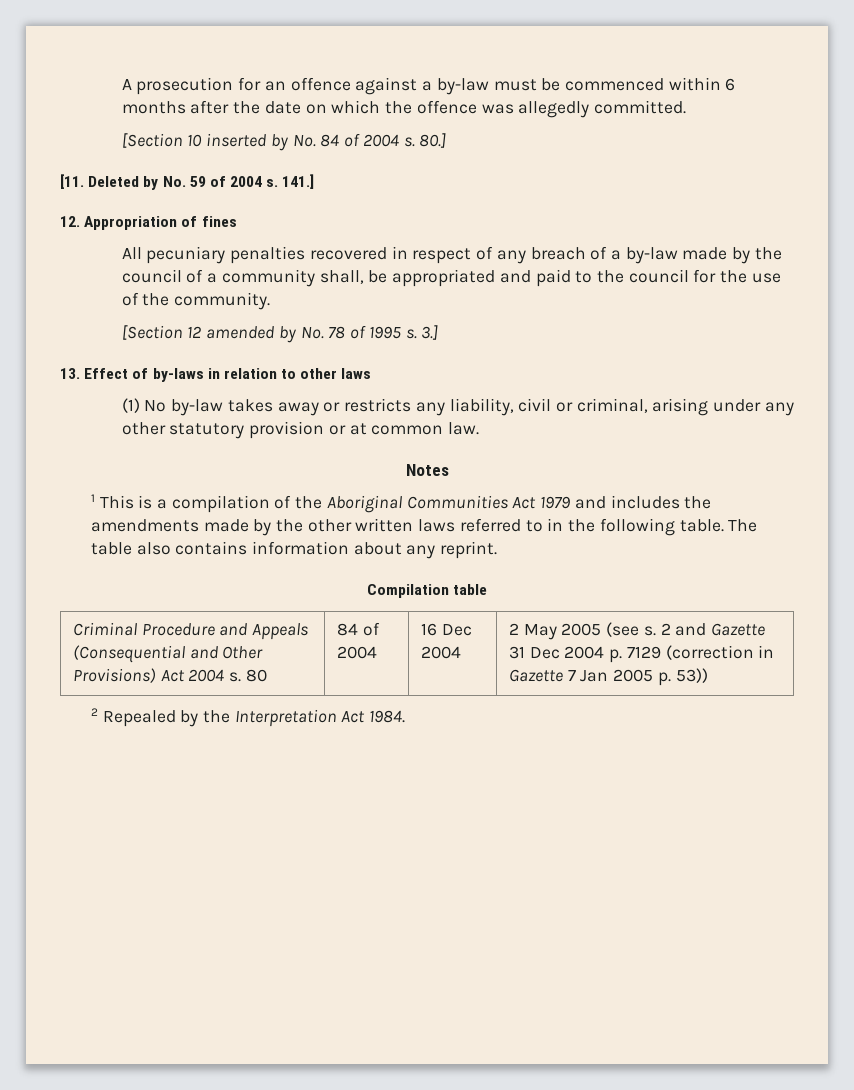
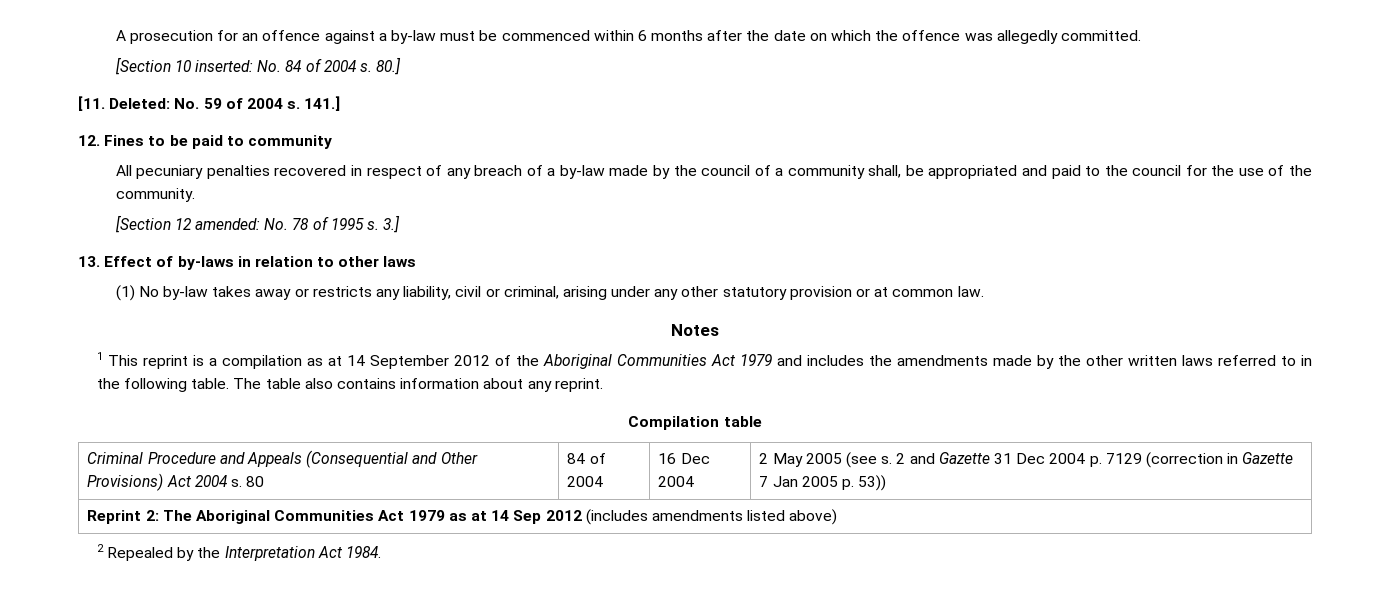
[206,133,288,151] inserted by -> [195,60,254,72] inserted:
[88,176,159,190] Deleted by -> [109,98,171,109] Deleted:
[84,216,237,230] Appropriation of fines -> [104,135,333,149] Fines to be paid to community
[206,326,296,343] amended by -> [195,218,261,230] amended:
(134, 502) none -> [142,355,188,369] reprint
(270, 504) none -> [306,355,490,369] as at 14 September 2012
(708, 675) none -> [87,509,838,525] // Reprint 2: The Aboriginal Communities Act 1979 as at 14 Sep 2012 (includes amendments listed above)

